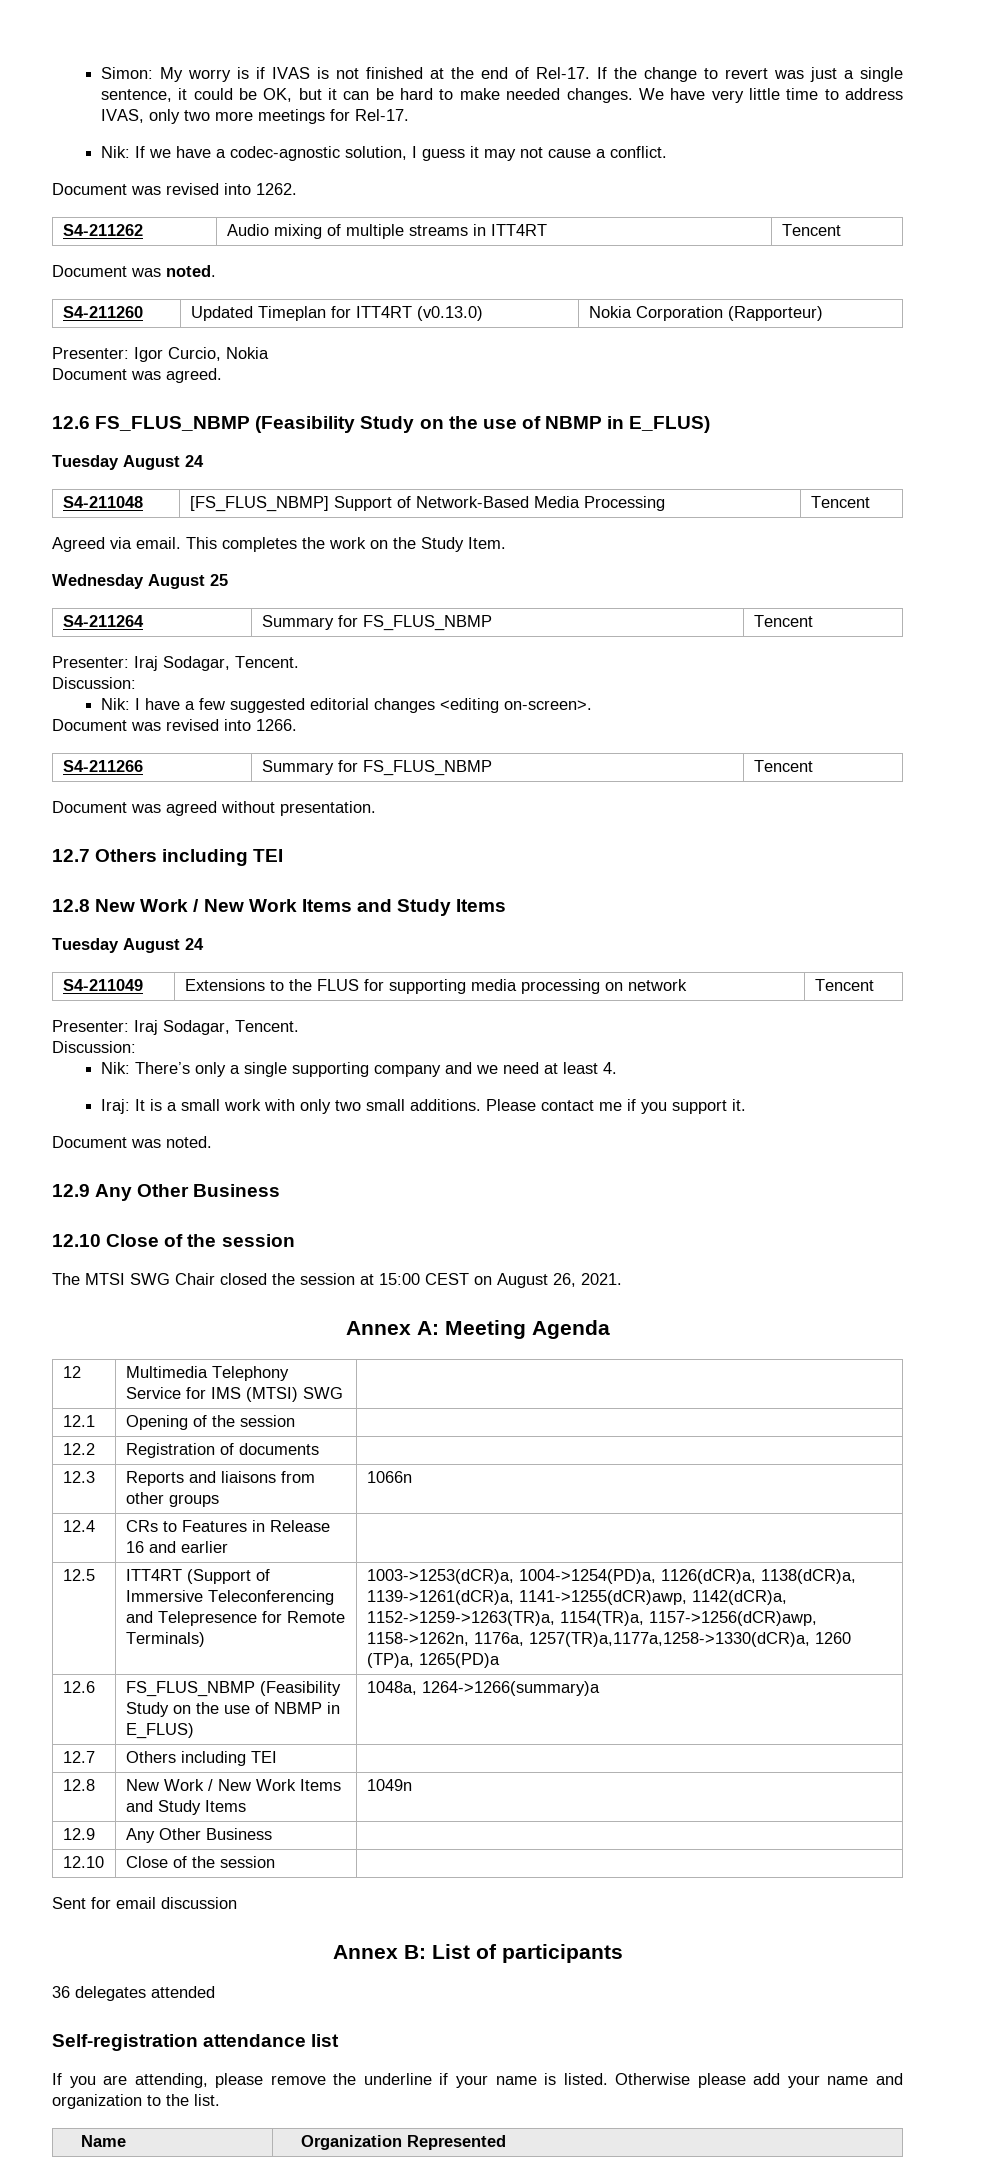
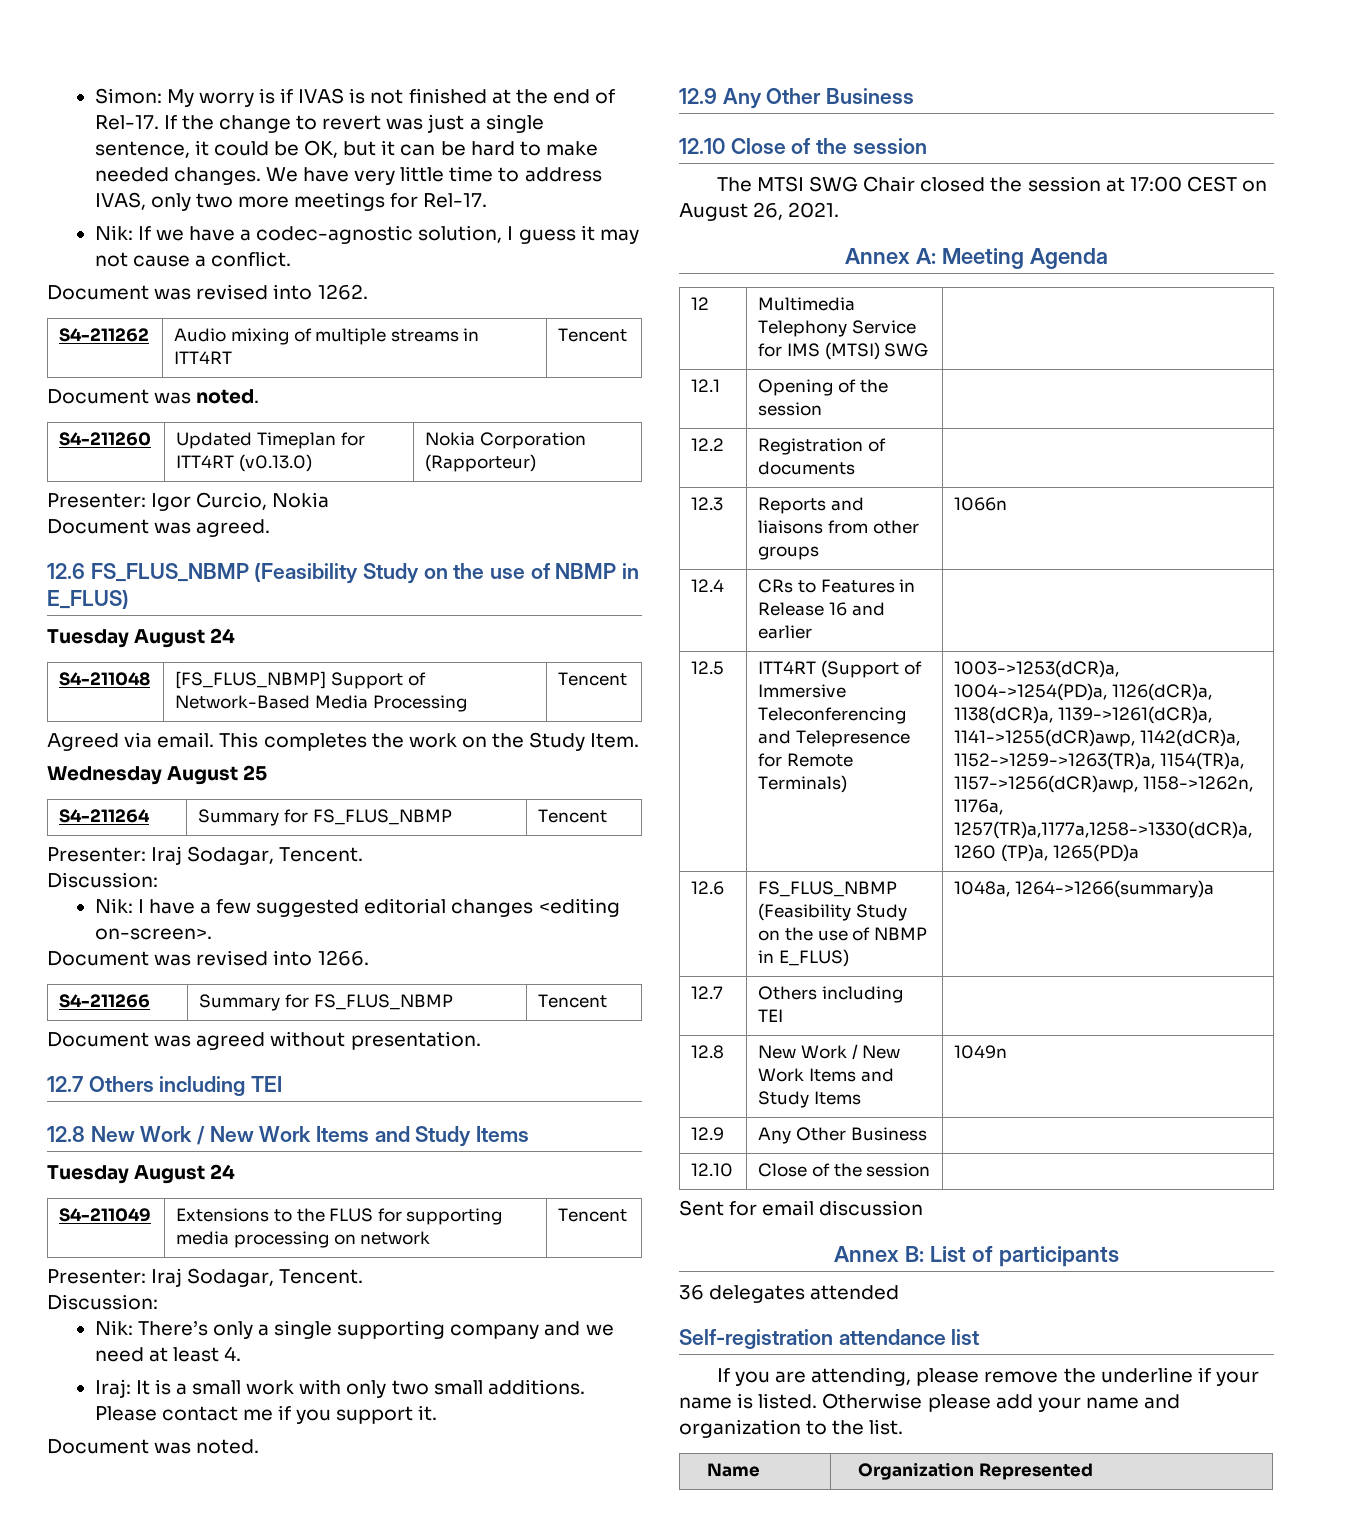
[379,1273,420,1285] 15:00 -> [1129,176,1182,192] 17:00

